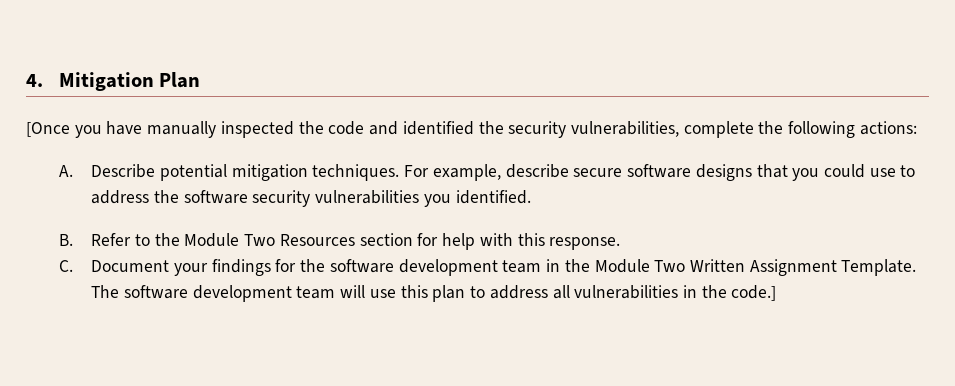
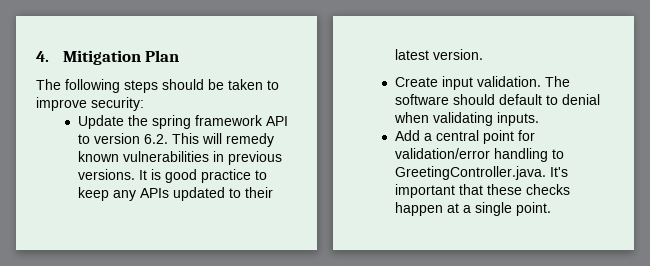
[26,121,917,138] [58,164,916,181] [91,190,531,207] [58,233,621,250] [58,259,917,276] [91,285,777,302] [Once you have manually inspected the code and identified the security vulnerabilities, complete the following actions: // A. Describe potential mitigation techniques. For example, describe secure software designs that you could use to address the software security vulnerabilities you identified. // B. Refer to the Module Two Resources section for help with this response. // C. Document your findings for the software development team in the Module Two Written Assignment Template. The software development team will use this plan to address all vulnerabilities in the code.] -> [36,79,279,93] [36,97,144,111] [78,115,289,129] [78,133,275,147] [78,151,283,165] [78,169,268,183] [78,187,274,201] [395,49,484,60] [395,76,571,90] [395,94,601,105] [394,112,540,126] [395,130,536,144] [395,148,565,162] [395,166,569,180] [395,184,571,198] [395,202,552,216] The following steps should be taken to improve security: // Update the spring framework API to version 6.2. This will remedy known vulnerabilities in previous versions. It is good practice to keep any APIs updated to their latest version. // Create input validation. The software should default to denial when validating inputs. // Add a central point for validation/error handling to GreetingController.java. It's important that these checks happen at a single point.

